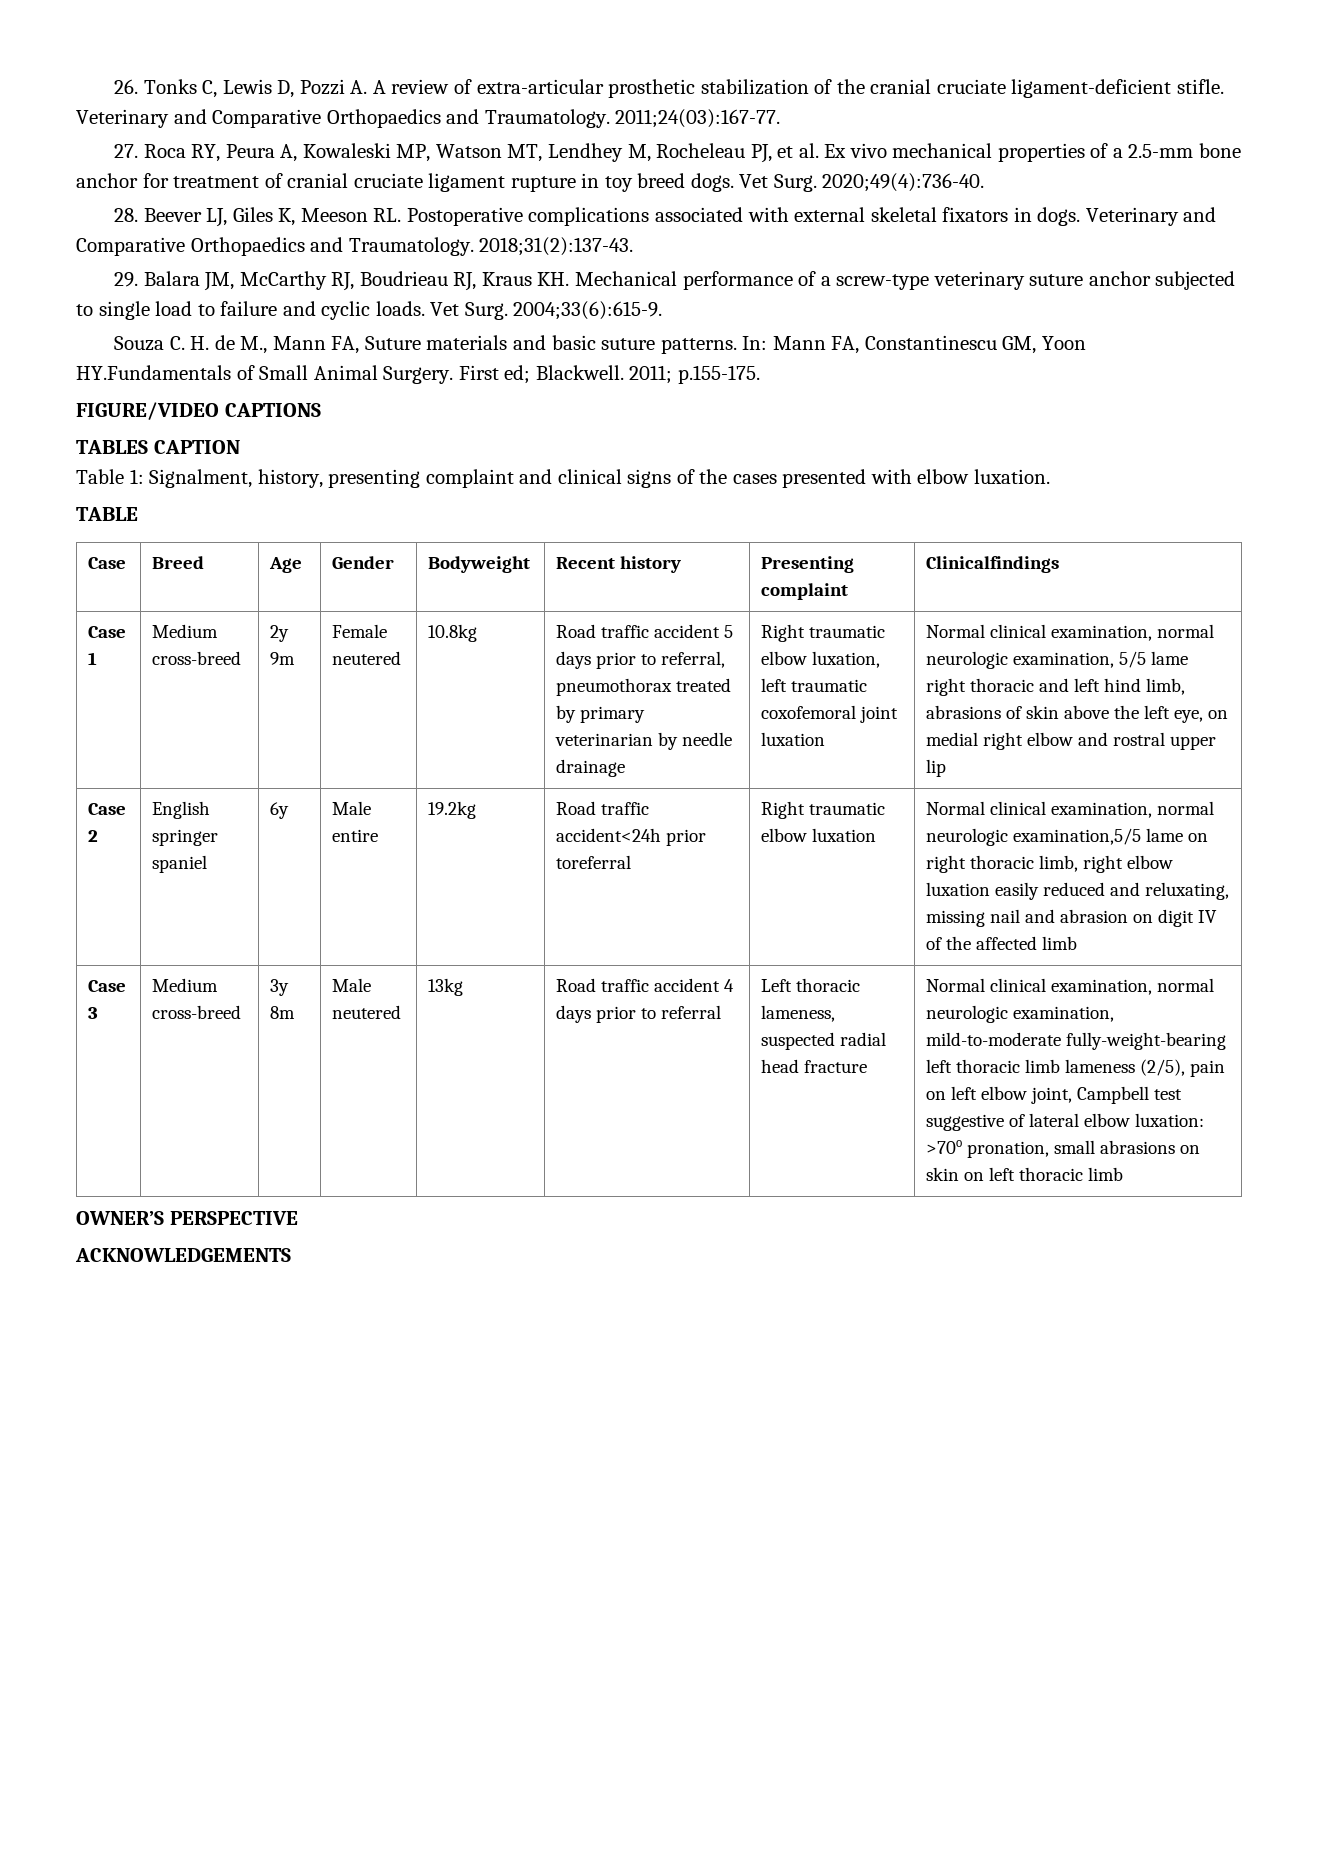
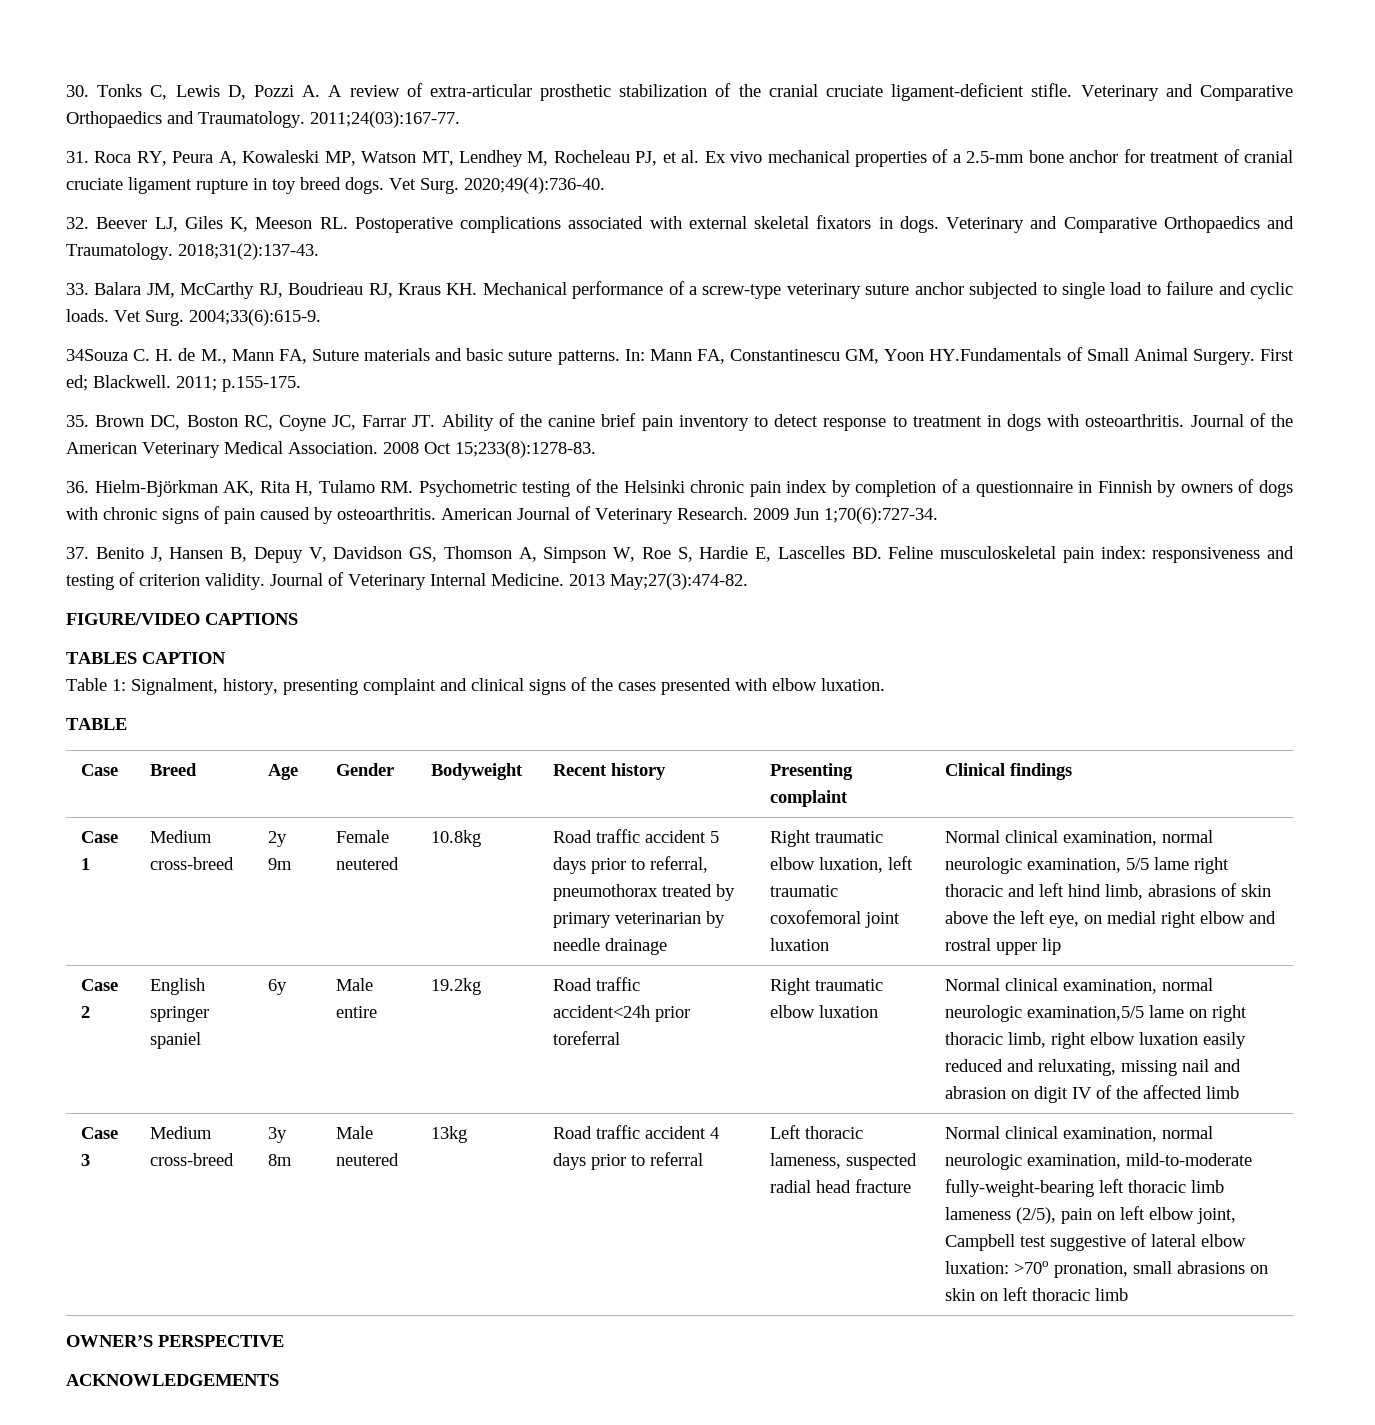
[114,79,139,94] 26. -> [66,85,89,97] 30.
[114,144,139,158] 27. -> [66,151,89,163] 31.
[114,208,139,222] 28. -> [66,217,89,229] 32.
[114,272,139,287] 29. -> [66,283,89,295] 33.
[114,336,165,351] Souza -> [66,349,128,361] 34Souza
(760, 374) none -> [66,413,1294,431] [66,441,596,458] [66,479,1293,497] [66,506,938,524] [66,546,1294,563] [66,572,748,590] // 35. Brown DC, Boston RC, Coyne JC, Farrar JT. Ability of the canine brief pain inventory to detect response to treatment in dogs with osteoarthritis. Journal of the American Veterinary Medical Association. 2008 Oct 15;233(8):1278-83. // 36. Hielm-Björkman AK, Rita H, Tulamo RM. Psychometric testing of the Helsinki chronic pain index by completion of a questionnaire in Finnish by owners of dogs with chronic signs of pain caused by osteoarthritis. American Journal of Veterinary Research. 2009 Jun 1;70(6):727-34. // 37. Benito J, Hansen B, Depuy V, Davidson GS, Thomson A, Simpson W, Roe S, Hardie E, Lascelles BD. Feline musculoskeletal pain index: responsiveness and testing of criterion validity. Journal of Veterinary Internal Medicine. 2013 May;27(3):474-82.
[926,556,1060,573] Clinicalfindings -> [944,763,1072,780] Clinical findings

